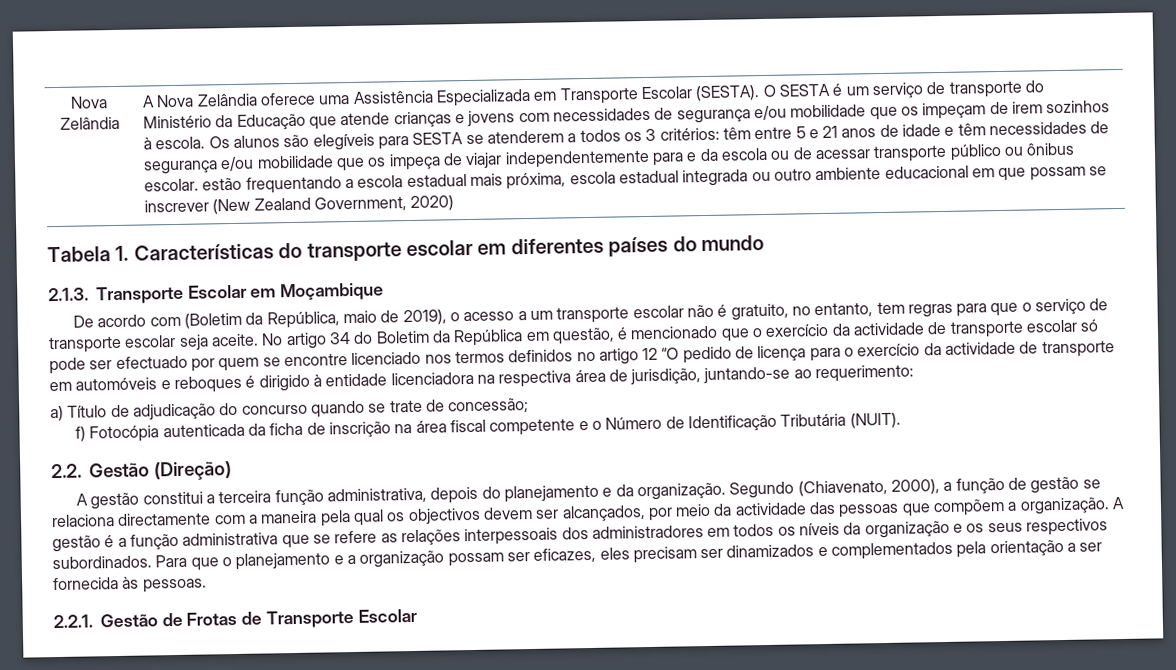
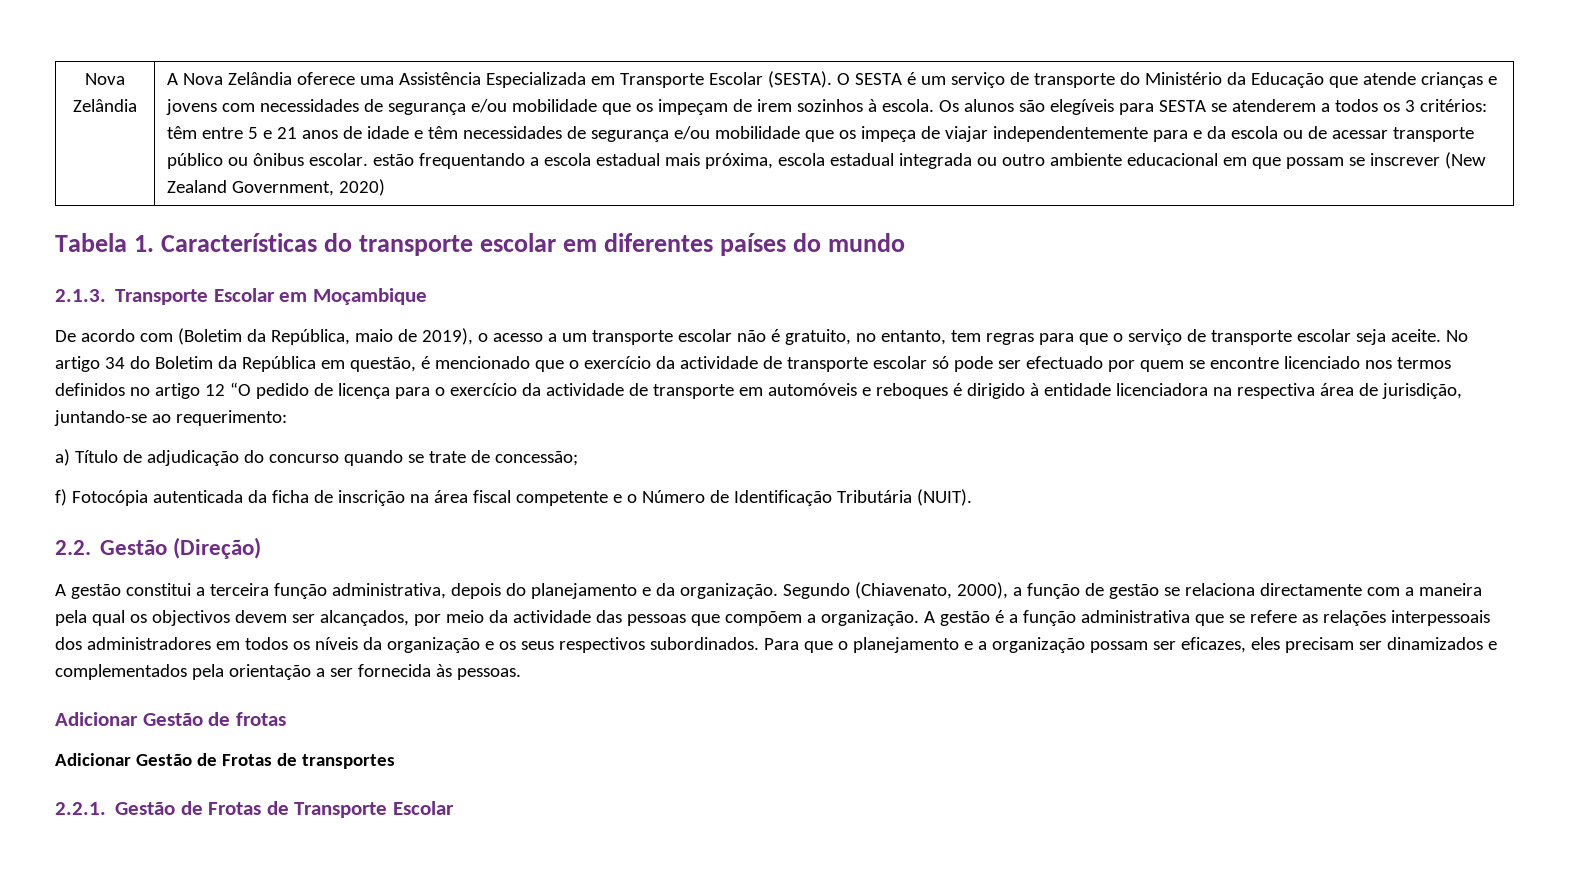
(207, 585) none -> [55,712,286,726] [55,753,395,769] // Adicionar Gestão de frotas // Adicionar Gestão de Frotas de transportes

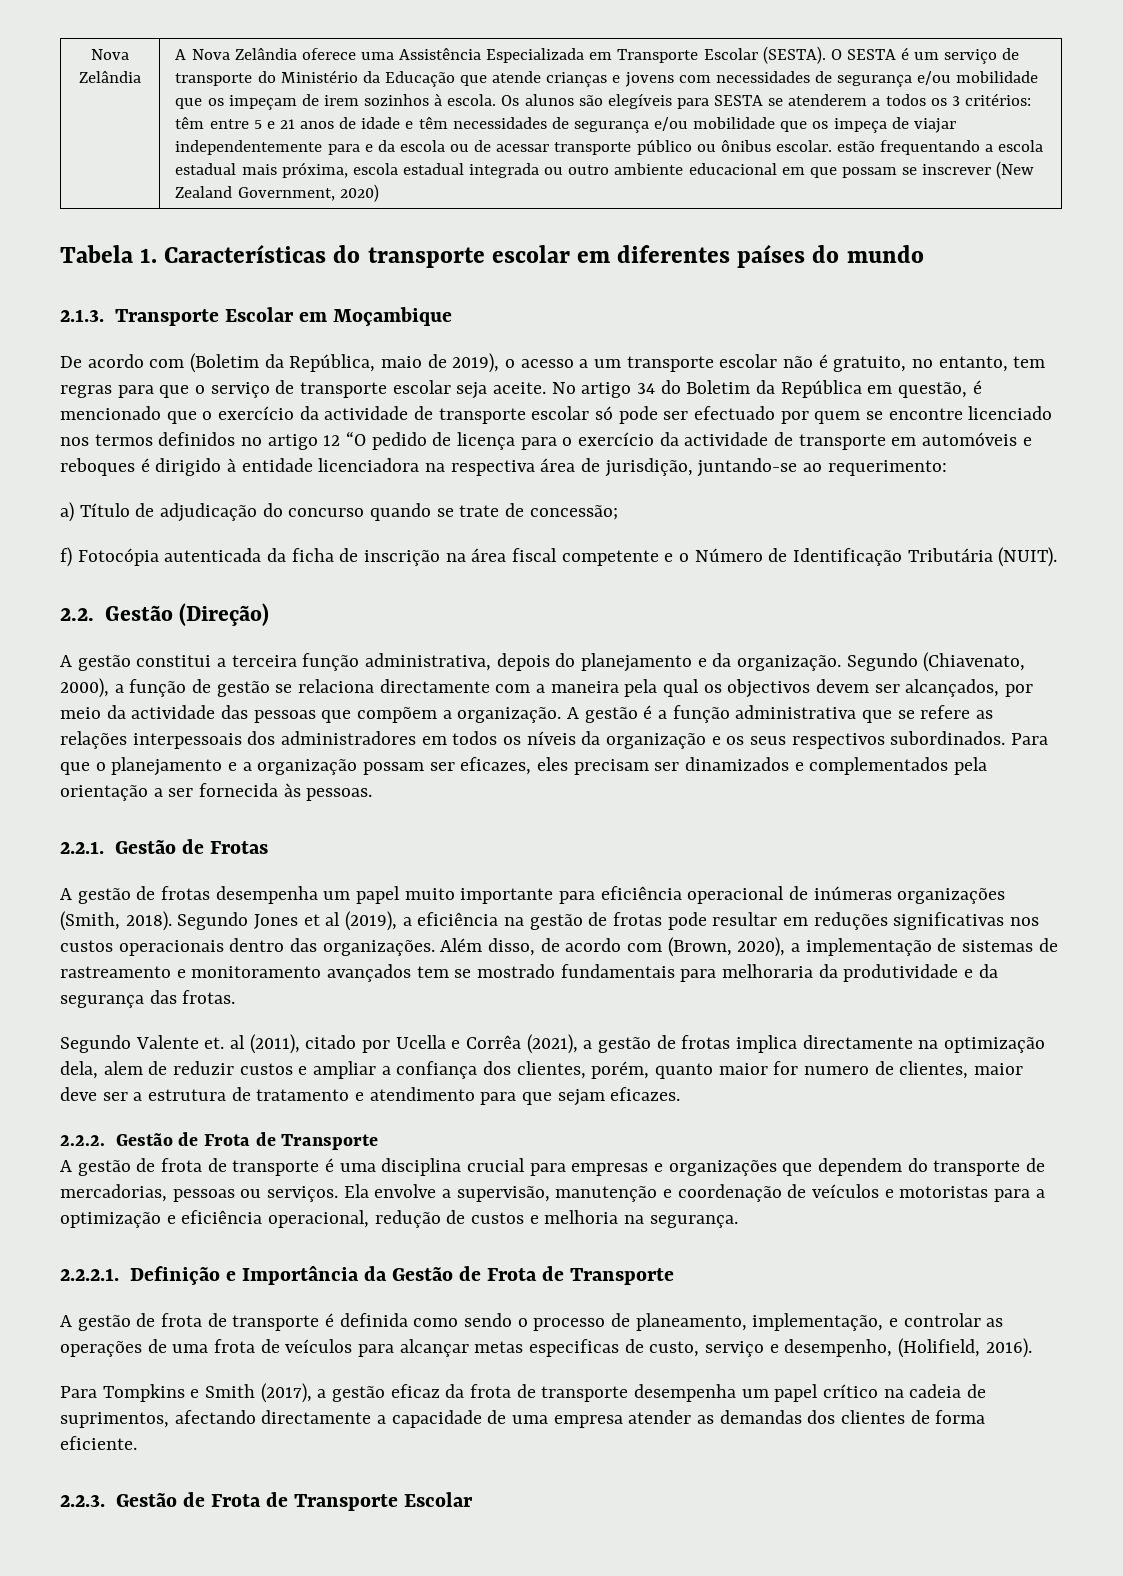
[55,712,286,726] [55,753,395,769] [55,801,262,815] Adicionar Gestão de frotas // Adicionar Gestão de Frotas de transportes // 2.2.1. Gestão de Frotas -> [60,839,268,854] [60,886,1006,904] [60,911,1040,931] [60,937,1058,957] [60,964,998,982] [60,990,236,1008] [60,1034,1046,1054] [60,1061,1024,1079] [60,1087,681,1106] [60,1132,379,1150] [60,1158,1046,1176] [60,1184,1045,1202] [60,1210,738,1228] [60,1265,675,1285] [60,1313,1004,1331] [60,1338,1032,1358] [60,1383,987,1403] [60,1410,986,1428] [60,1436,137,1450] [60,1492,261,1507] 2.2.1. Gestão de Frotas // A gestão de frotas desempenha um papel muito importante para eficiência operacional de inúmeras organizações (Smith, 2018). Segundo Jones et al (2019), a eficiência na gestão de frotas pode resultar em reduções significativas nos custos operacionais dentro das organizações. Além disso, de acordo com (Brown, 2020), a implementação de sistemas de rastreamento e monitoramento avançados tem se mostrado fundamentais para melhoraria da produtividade e da segurança das frotas. // Segundo Valente et. al (2011), citado por Ucella e Corrêa (2021), a gestão de frotas implica directamente na optimização dela, alem de reduzir custos e ampliar a confiança dos clientes, porém, quanto maior for numero de clientes, maior deve ser a estrutura de tratamento e atendimento para que sejam eficazes. // 2.2.2. Gestão de Frota de Transporte // A gestão de frota de transporte é uma disciplina crucial para empresas e organizações que dependem do transporte de mercadorias, pessoas ou serviços. Ela envolve a supervisão, manutenção e coordenação de veículos e motoristas para a optimização e eficiência operacional, redução de custos e melhoria na segurança. // 2.2.2.1. Definição e Importância da Gestão de Frota de Transporte // A gestão de frota de transporte é definida como sendo o processo de planeamento, implementação, e controlar as operações de uma frota de veículos para alcançar metas especificas de custo, serviço e desempenho, (Holifield, 2016). // Para Tompkins e Smith (2017), a gestão eficaz da frota de transporte desempenha um papel crítico na cadeia de suprimentos, afectando directamente a capacidade de uma empresa atender as demandas dos clientes de forma eficiente. // 2.2.3. Gestão de Frota

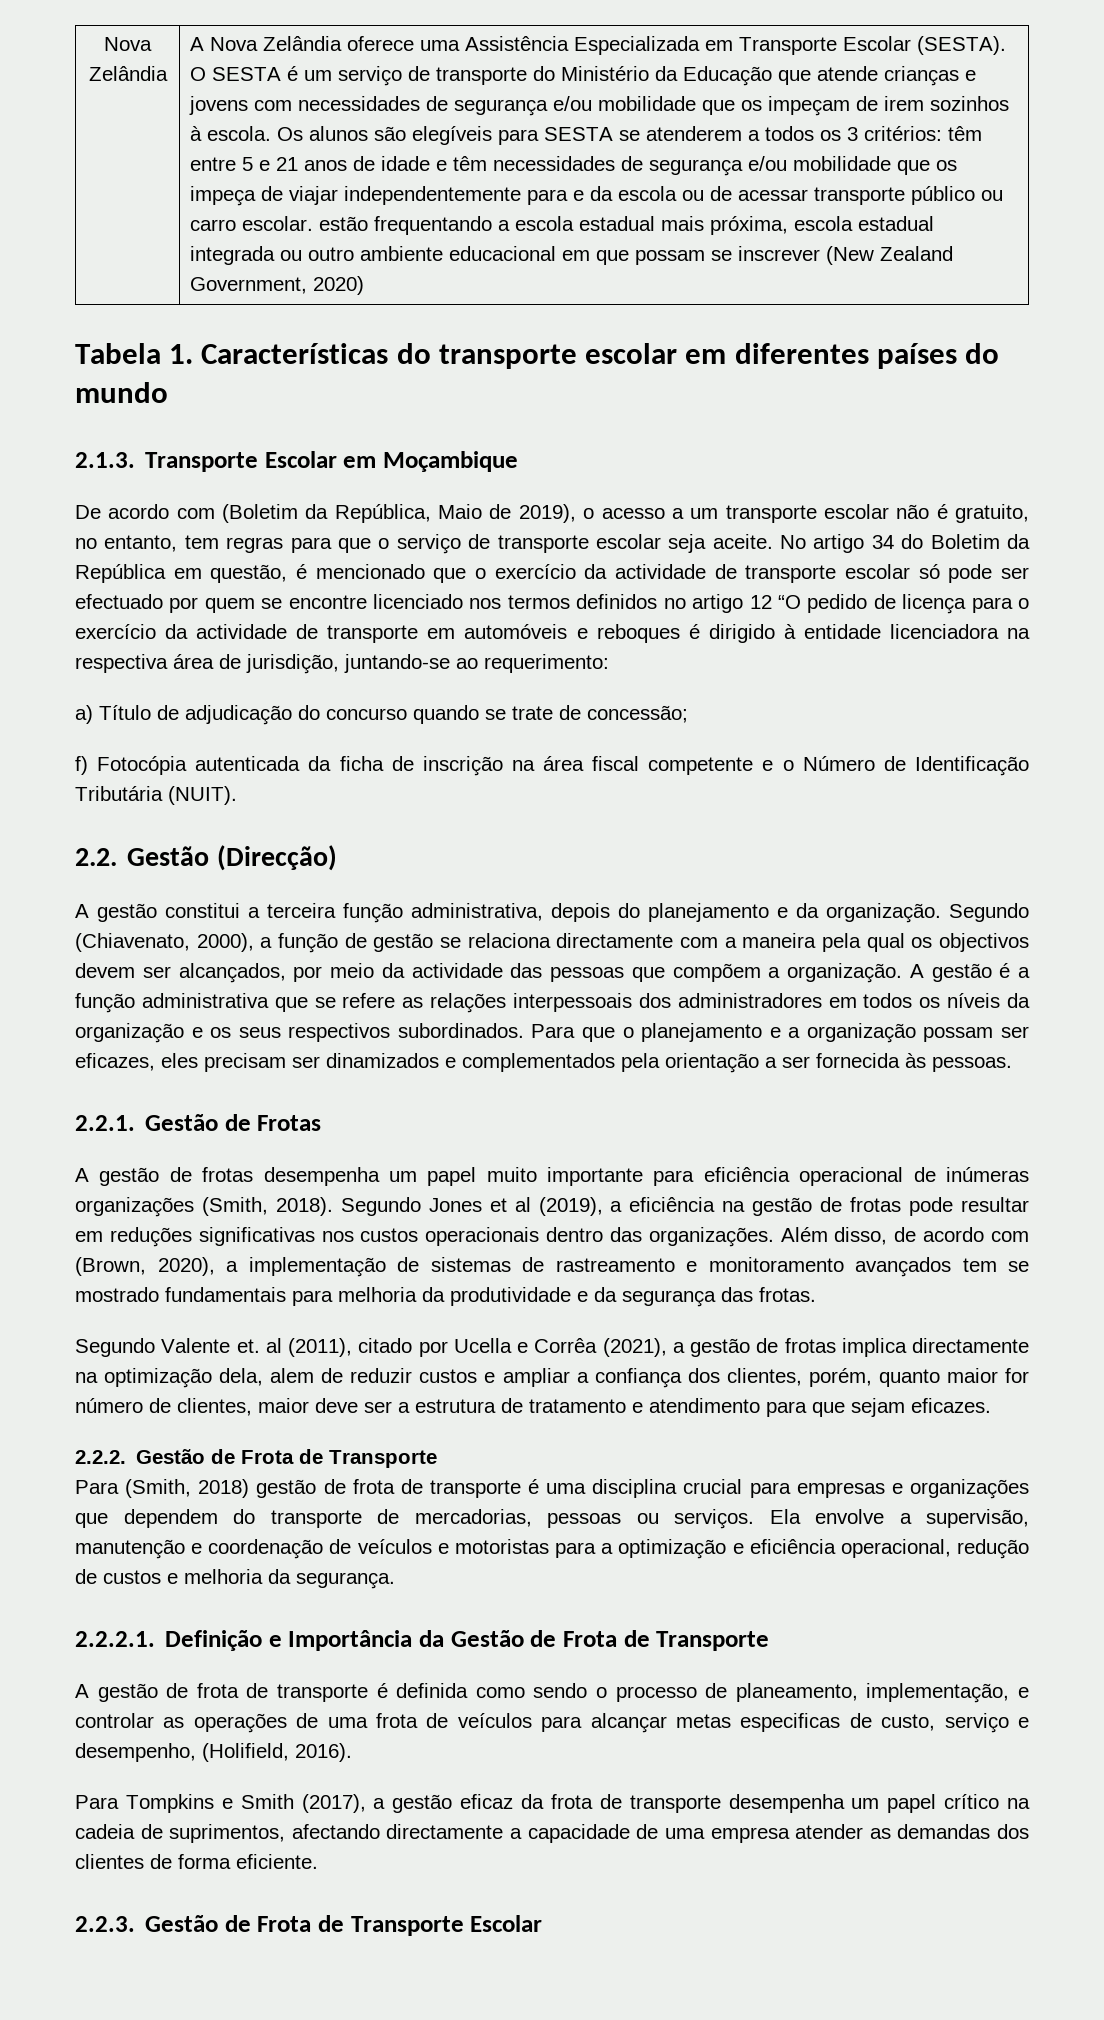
[720,140,771,152] ônibus -> [189,219,236,231] carro
[381,356,423,368] maio -> [438,504,483,519] Maio
[179,603,270,626] (Direção) -> [216,845,337,871] (Direcção)
[722,964,814,978] melhoraria -> [338,1287,417,1302] melhoria
[804,1066,870,1075] numero -> [75,1398,143,1413] número
[60,1160,72,1172] A -> [75,1479,250,1498] Para (Smith, 2018)
[624,1215,645,1224] na -> [268,1569,291,1584] da

